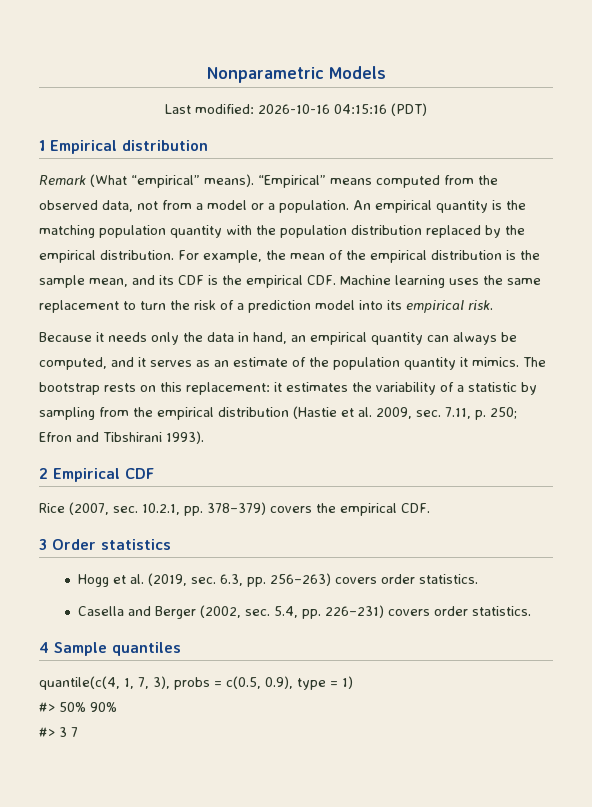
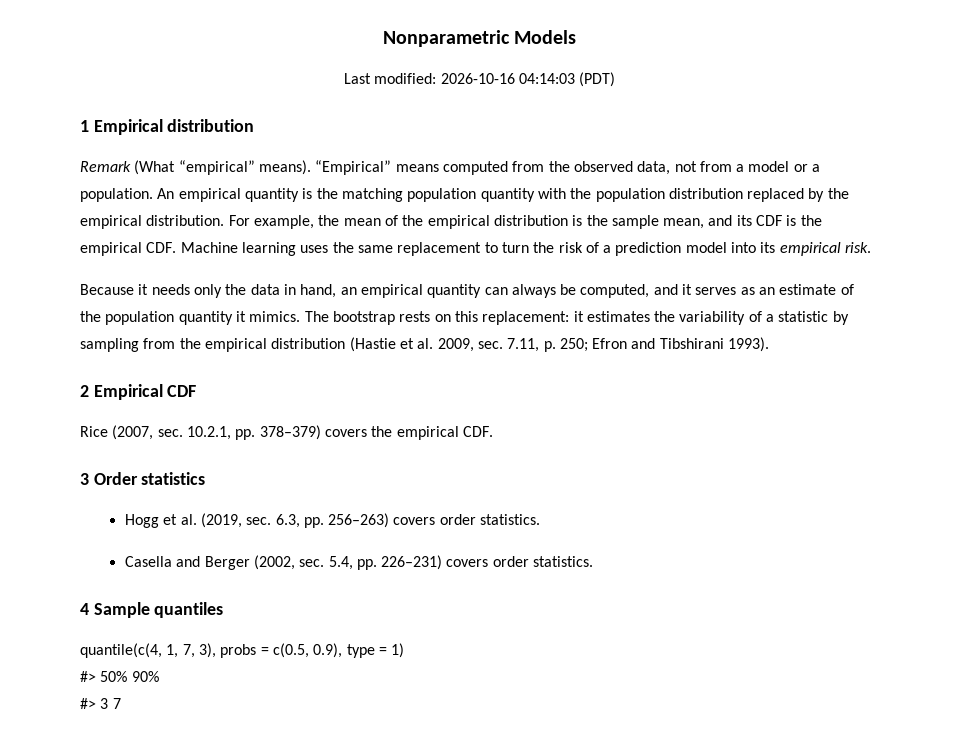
[334,104,387,114] 04:15:16 -> [518,73,575,84] 04:14:03

